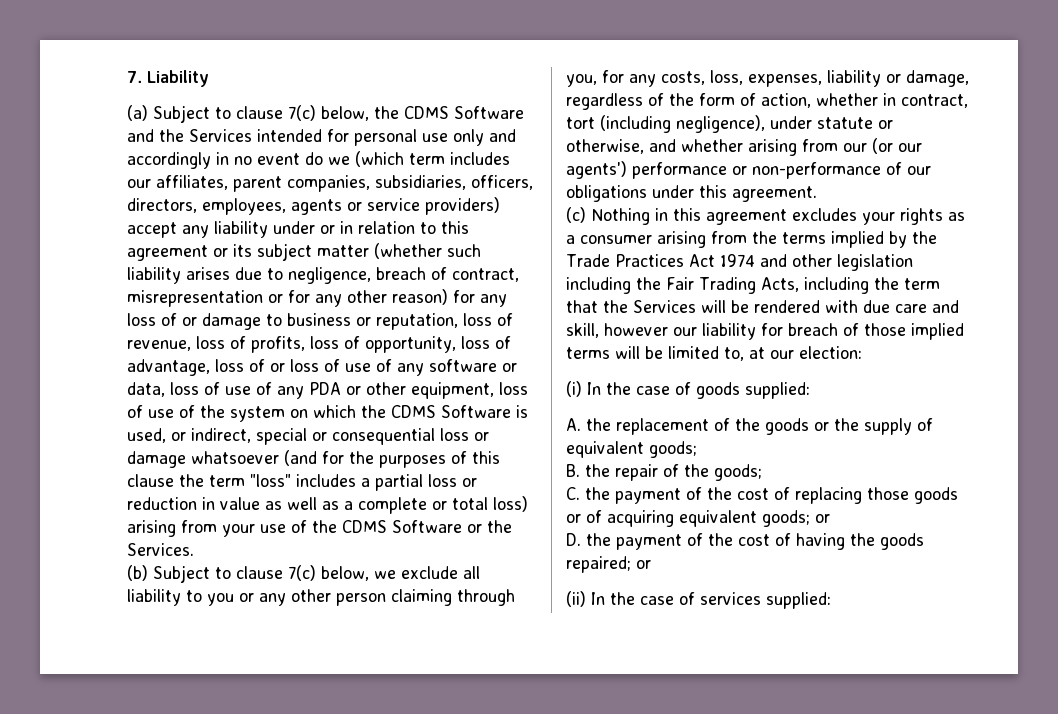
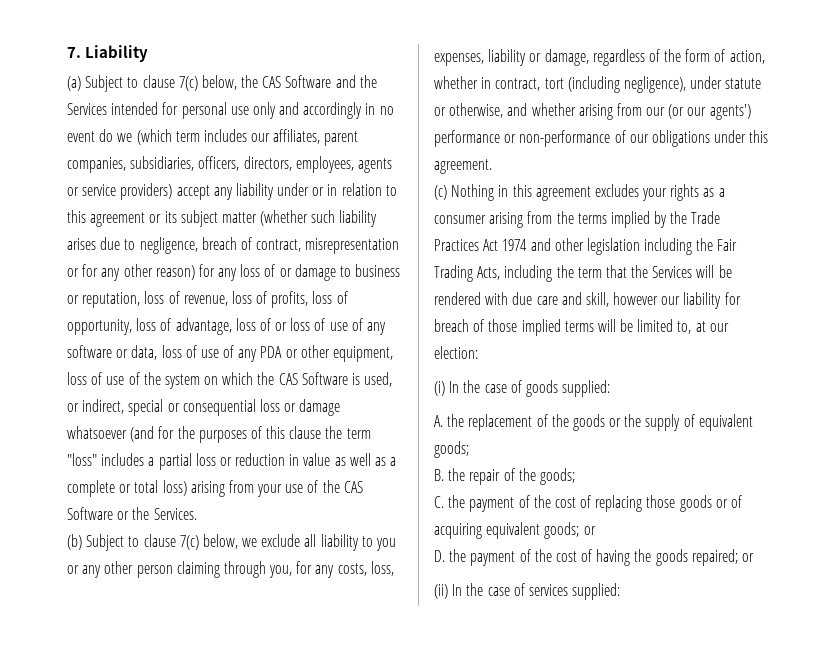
[404,106,449,119] CDMS -> [262,76,282,88] CAS
[391,405,436,418] CDMS -> [278,373,298,385] CAS
[342,520,387,533] CDMS -> [343,481,363,493] CAS

